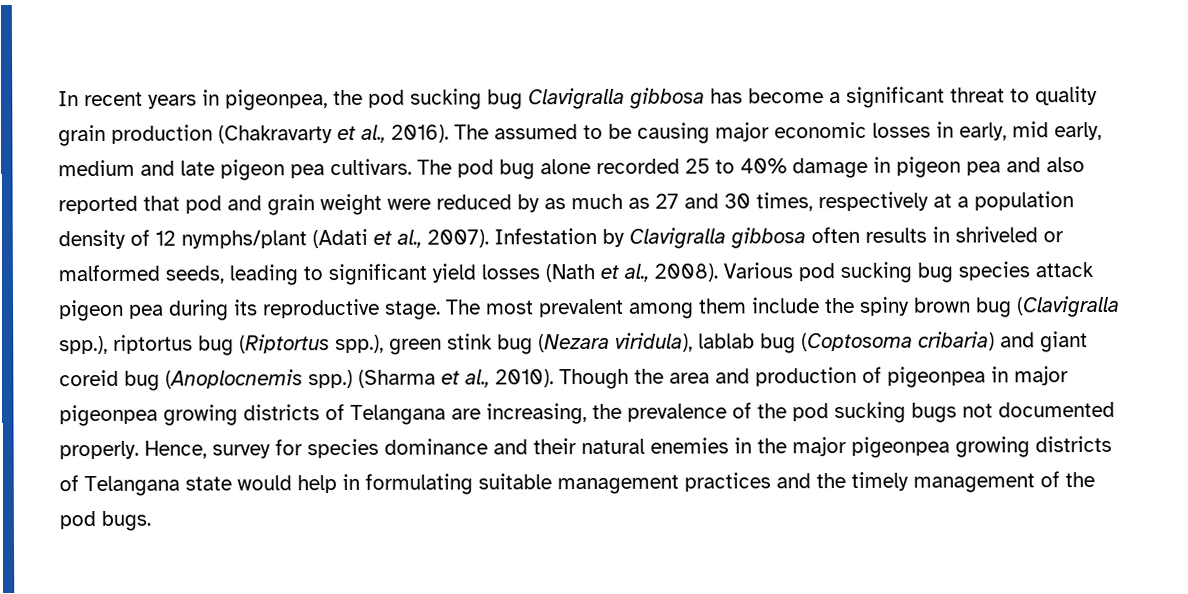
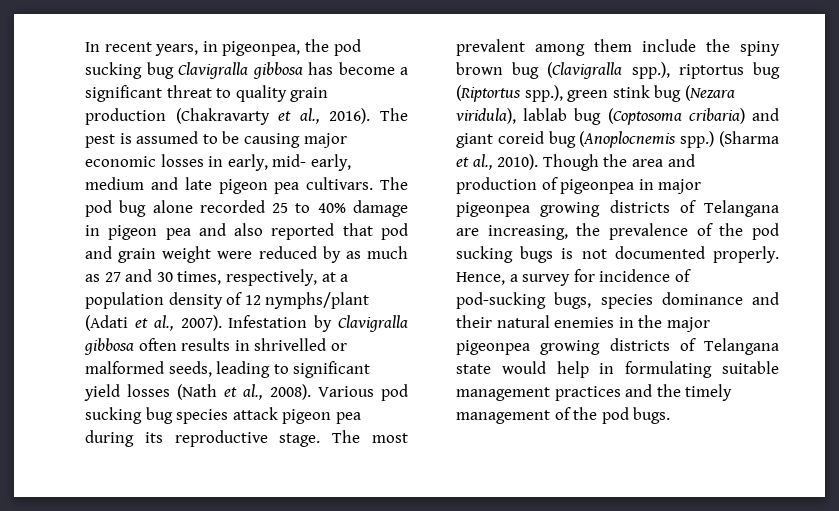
[148,94,197,109] years -> [155,44,199,56] years,
(489, 132) none -> [85,133,132,148] pest is
[1012,121,1049,138] mid -> [272,154,307,167] mid-
[818,191,929,212] respectively -> [225,269,317,286] respectively,
[955,226,1038,243] shriveled -> [254,338,327,351] shrivelled
(957, 412) none -> [561,248,574,259] is
(207, 449) none -> [509,274,518,282] a
(303, 447) none -> [599,269,691,282] [456,292,592,309] incidence of pod-sucking bugs,

